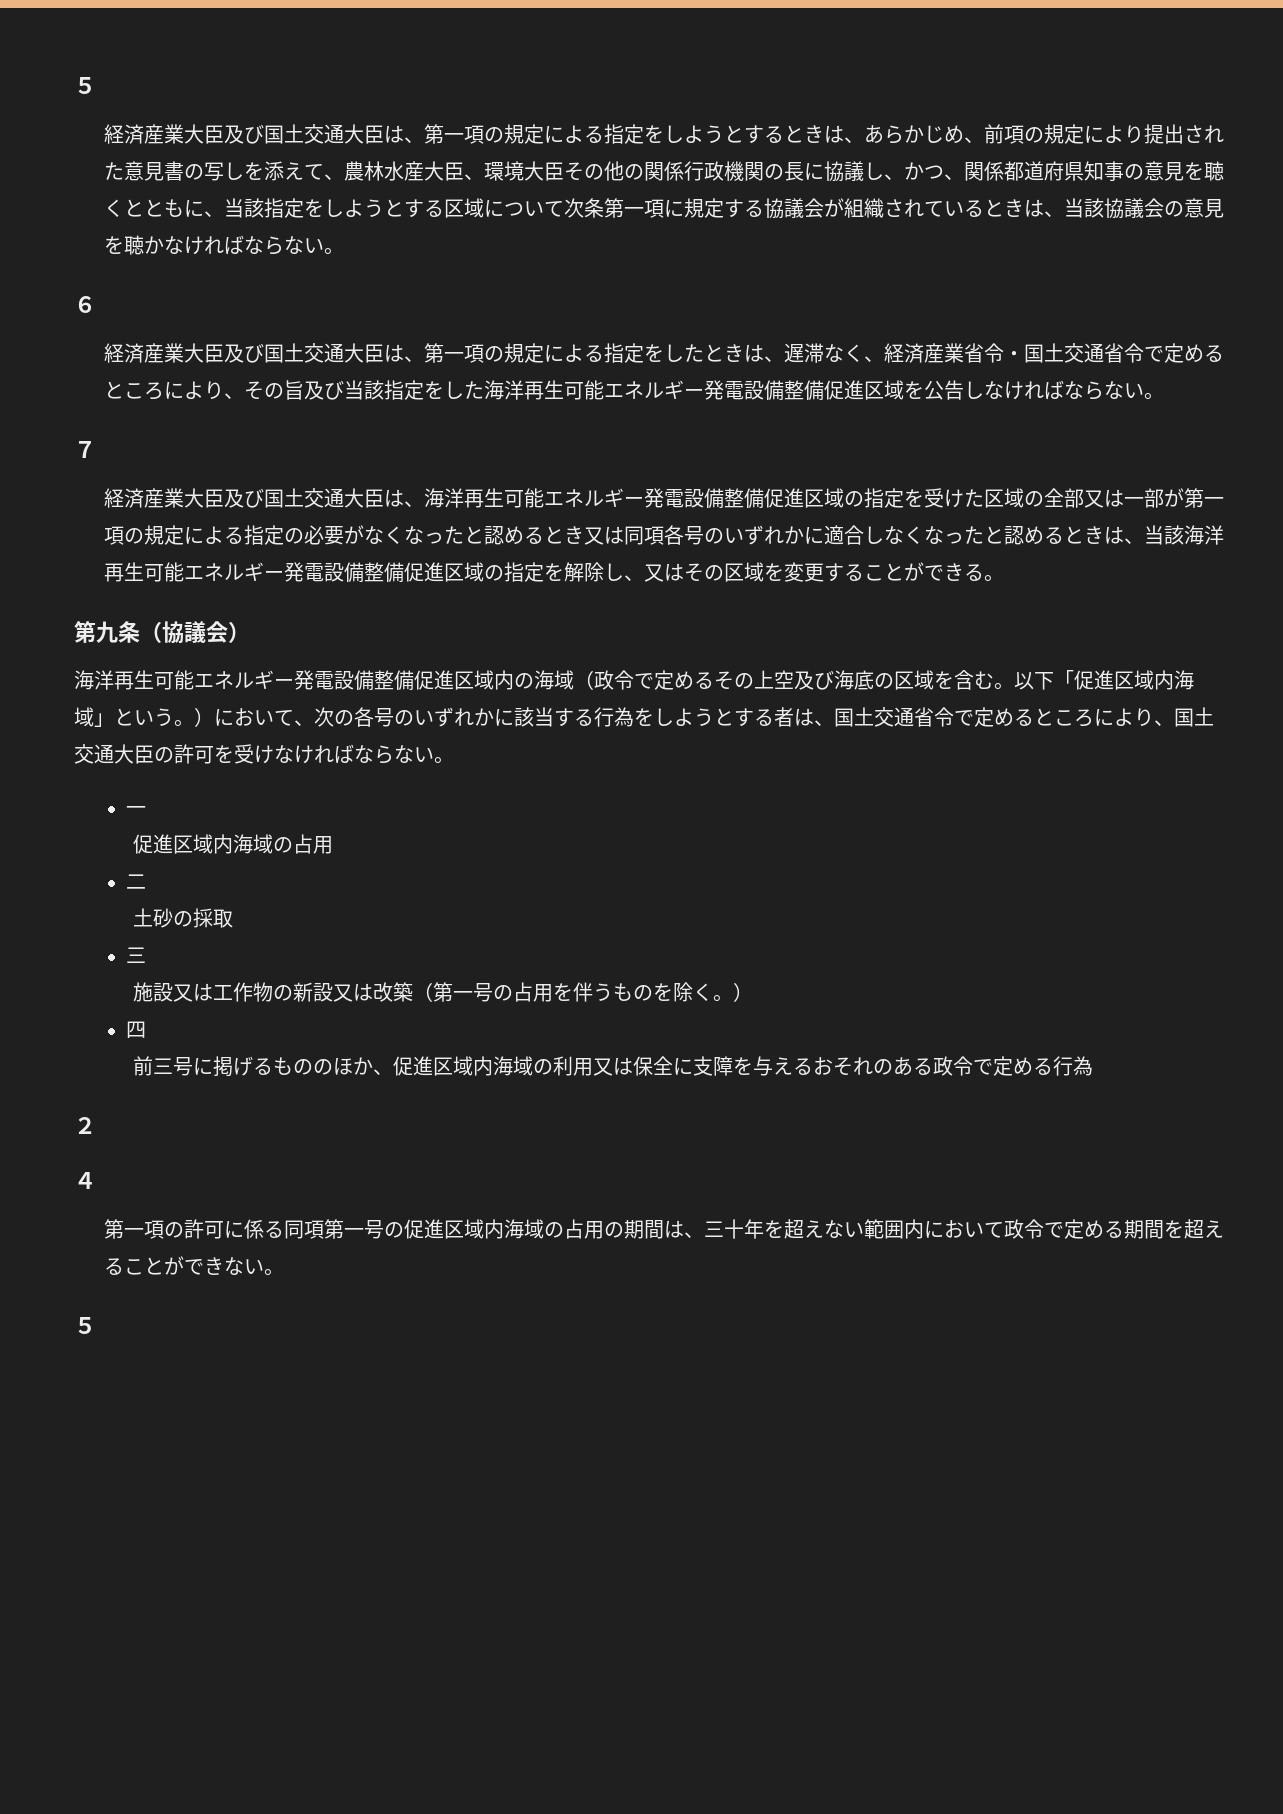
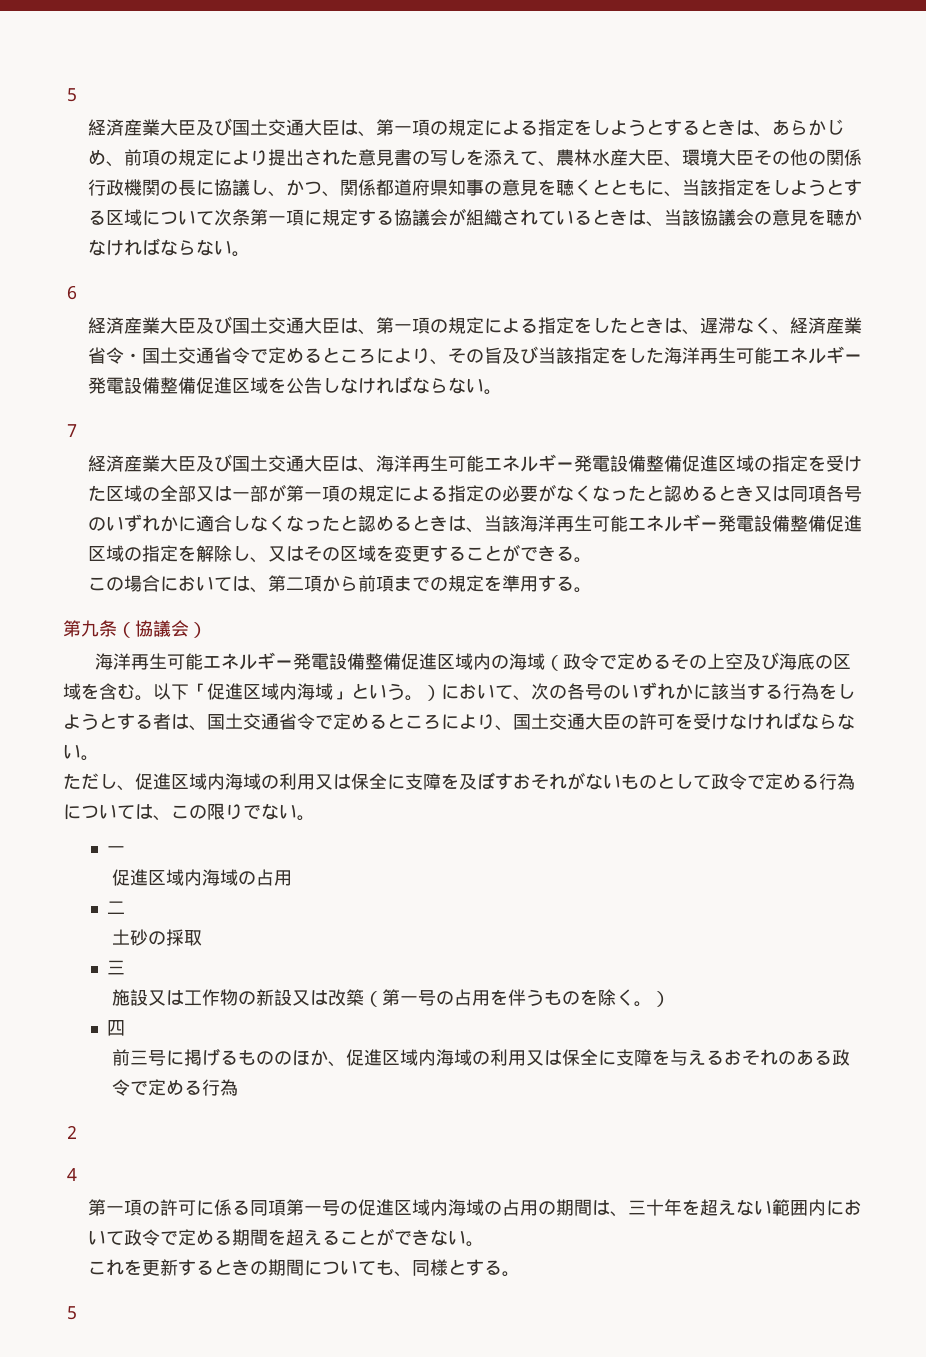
(1004, 578) none -> [87,575,592,593] // この場合においては、第二項から前項までの規定を準用する。
(454, 760) none -> [63,772,855,791] [63,803,315,821] // ただし、促進区域内海域の利用又は保全に支障を及ぼすおそれがないものとして政令で定める行為については、この限りでない。
(284, 1272) none -> [87,1259,520,1277] // これを更新するときの期間についても、同様とする。

